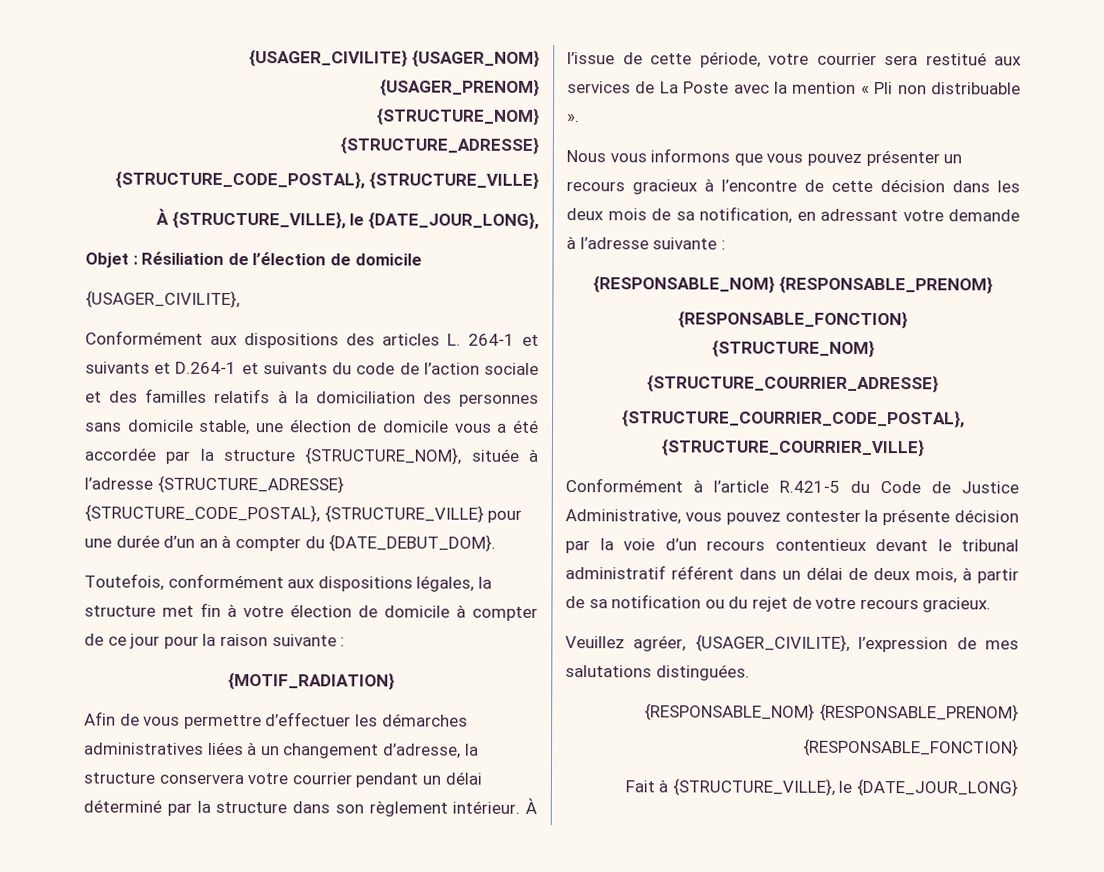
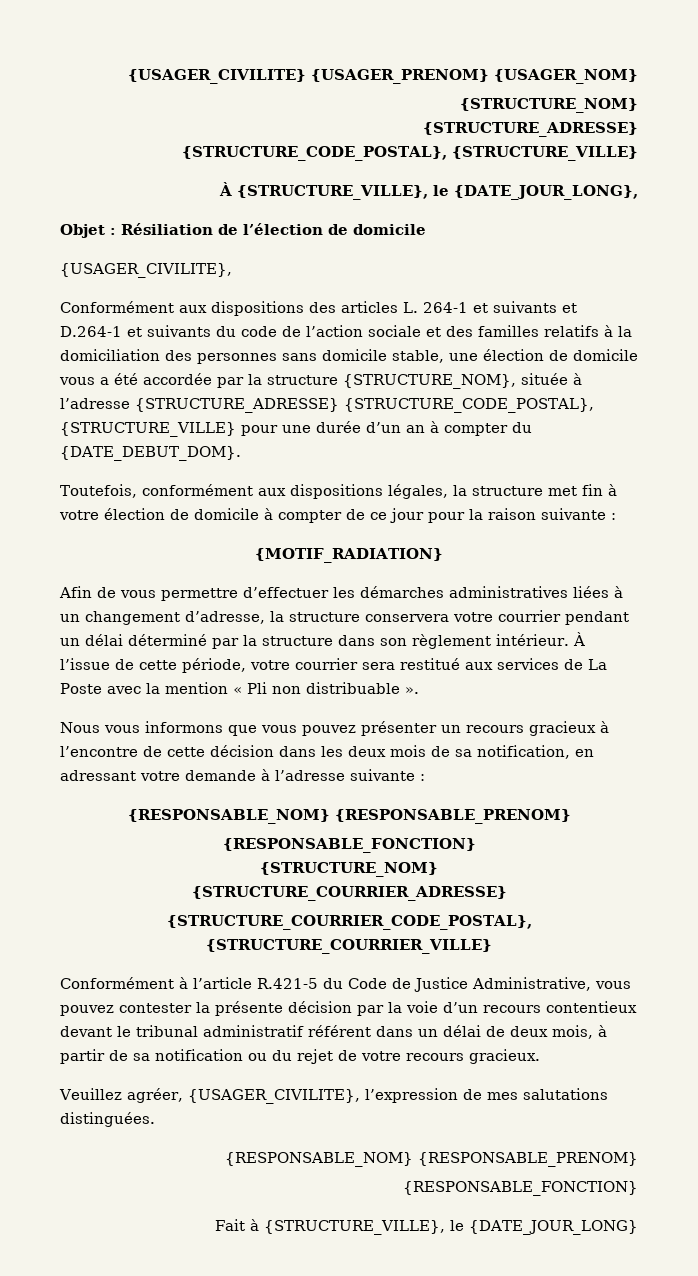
(409, 58) none -> [311,69,489,84] {USAGER_PRENOM}
[380,78,540,97] {USAGER_PRENOM} -> (638, 76) none

